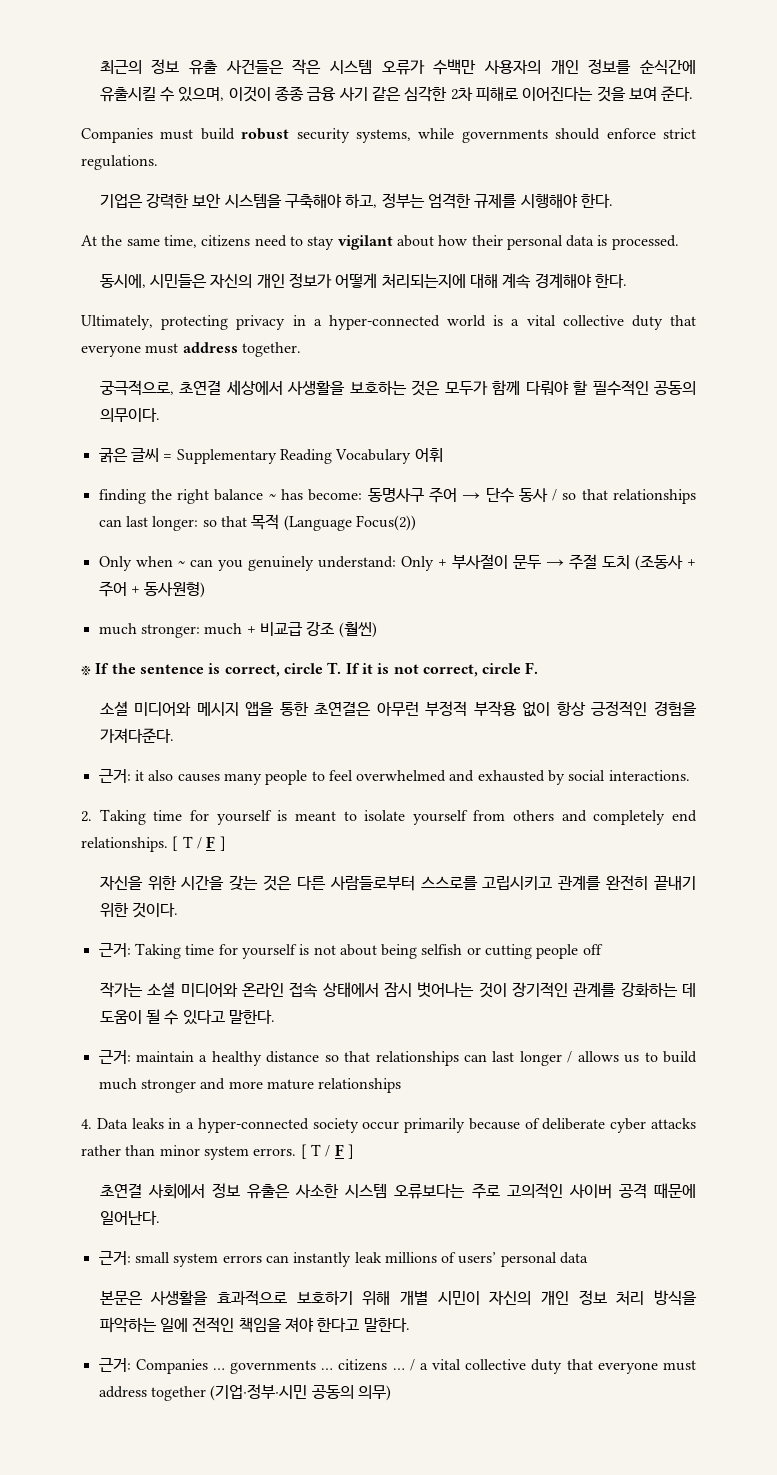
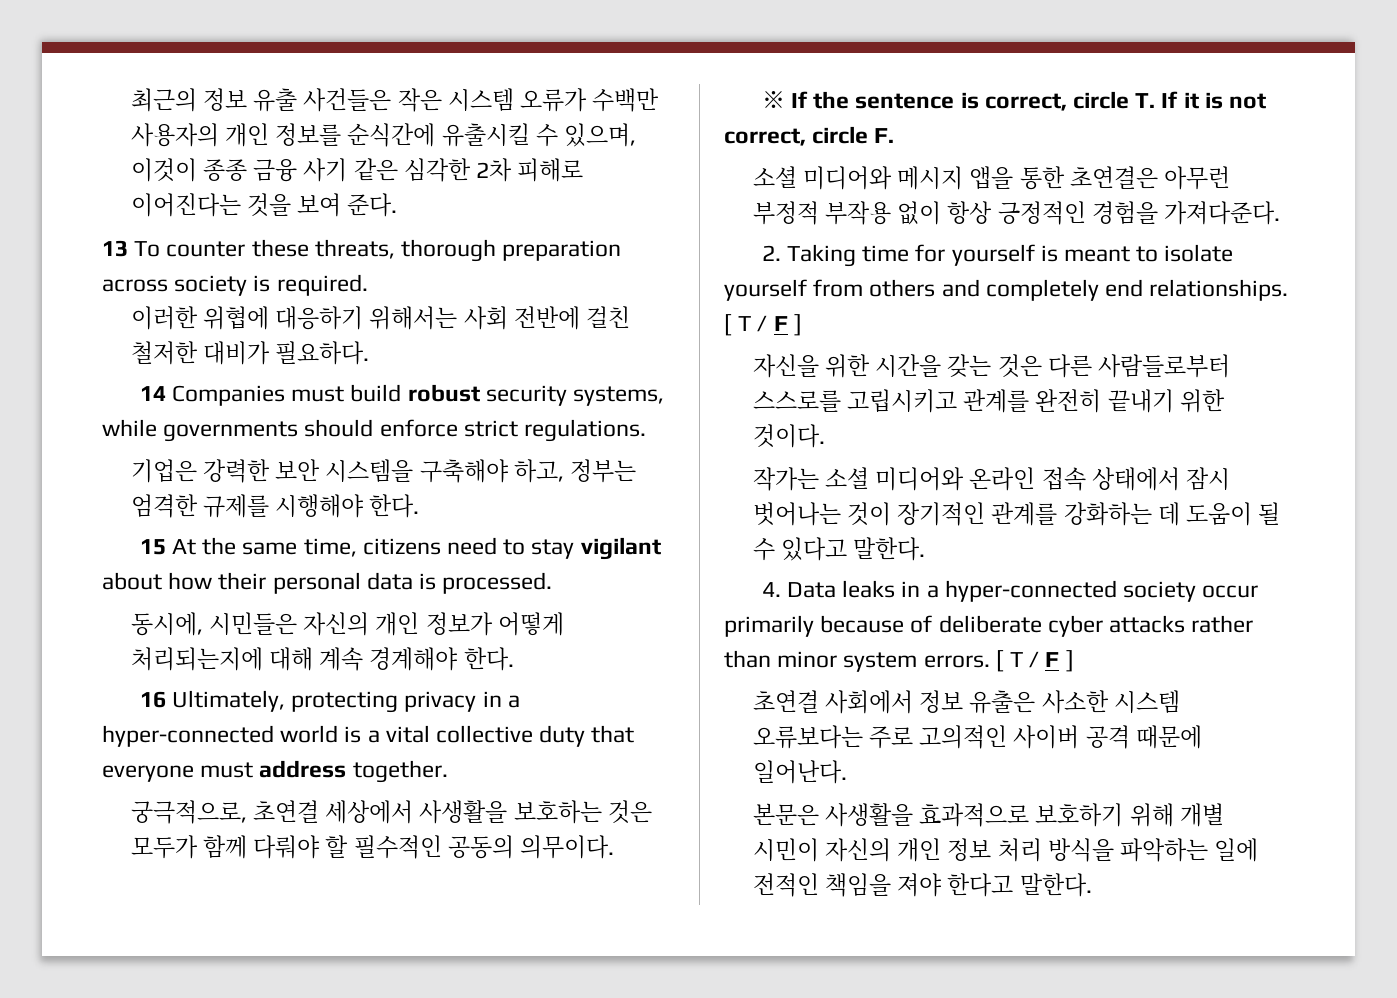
(694, 93) none -> [102,239,622,262] [102,274,368,296] [130,306,631,330] [130,341,370,365] [139,386,166,401] 13 To counter these threats, thorough preparation across society is required. // 이러한 위협에 대응하기 위해서는 사회 전반에 걸친 철저한 대비가 필요하다. // 14
(613, 200) none -> [139,539,166,555] 15
(627, 280) none -> [139,691,166,708] 16
[98,448,443,464] [98,487,696,504] [98,514,416,531] [98,554,696,571] [98,581,206,598] [98,621,377,638] // 굵은 글씨 = Supplementary Reading Vocabulary 어휘 // finding the right balance ~ has become: 동명사구 주어 → 단수 동사 / so that relationships can last longer: so that 목적 (Language Focus(2)) // Only when ~ can you genuinely understand: Only + 부사절이 문두 → 주절 도치 (조동사 + 주어 + 동사원형) // much stronger: much + 비교급 강조 (훨씬) -> (615, 847) none
[98,769,690,785] // 근거: it also causes many people to feel overwhelmed and exhausted by social interactions. -> (1281, 213) none
[98,943,603,959] // 근거: Taking time for yourself is not about being selfish or cutting people off -> (825, 436) none
[98,1050,697,1066] [98,1078,402,1093] // 근거: maintain a healthy distance so that relationships can last longer / allows us to build much stronger and more mature relationships -> (926, 549) none
[98,1251,589,1267] // 근거: small system errors can instantly leak millions of users’ personal data -> (847, 772) none
[98,1358,696,1374] [98,1384,391,1401] // 근거: Companies … governments … citizens … / a vital collective duty that everyone must address together (기업·정부·시민 공동의 의무) -> (1092, 885) none

